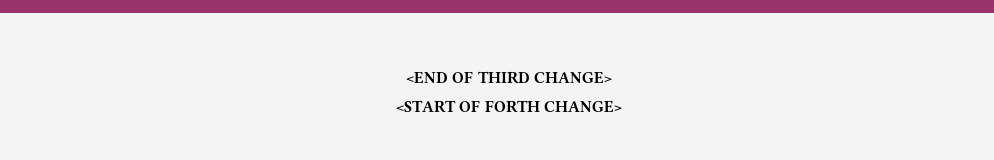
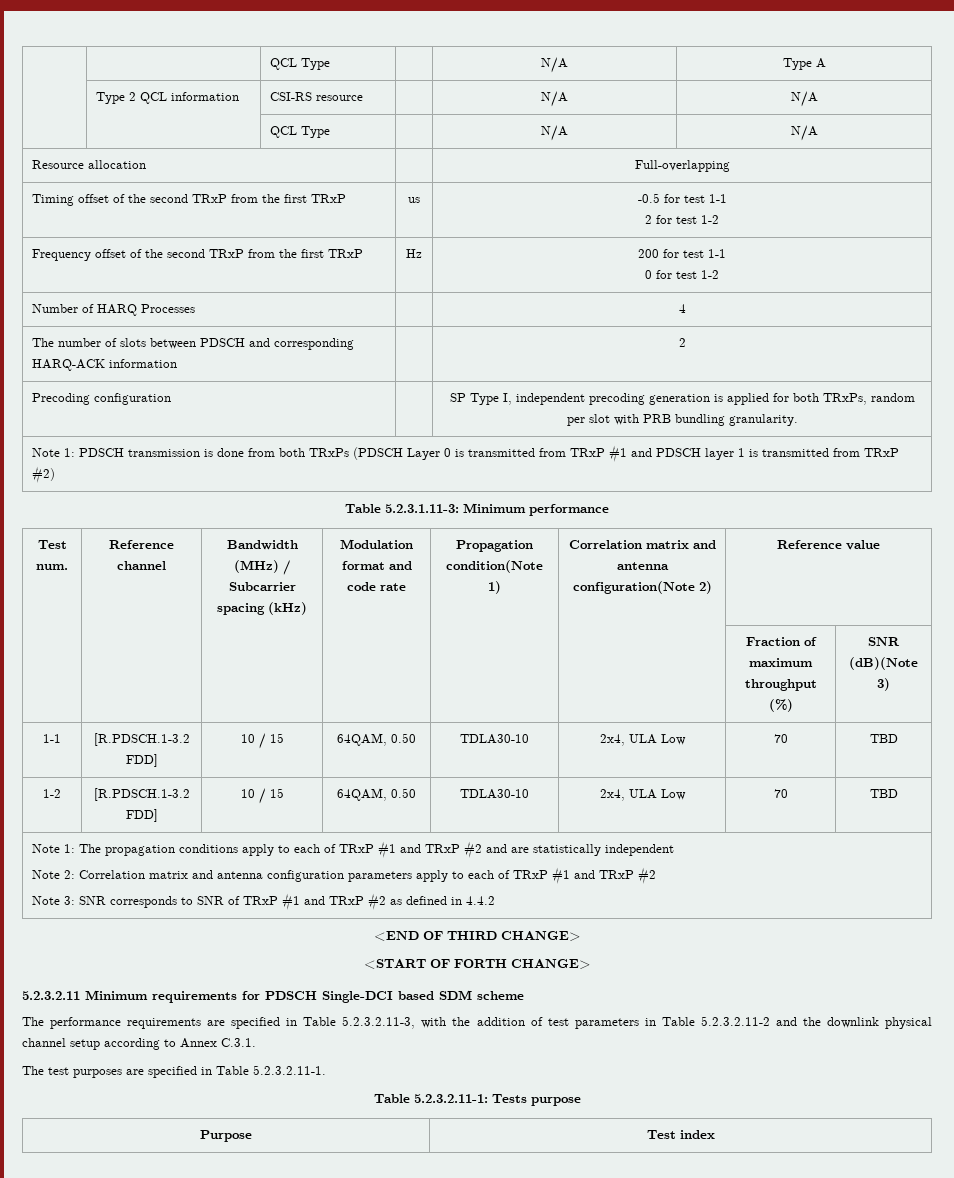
(406, 77) none -> [269,58,330,70] [541,57,568,73] [782,58,826,70] [95,92,239,104] [269,92,363,101] [541,91,568,107] [790,91,818,107] [269,126,330,138] [541,125,568,141] [790,125,818,141] [31,160,146,169] [634,160,730,172] [31,194,346,206] [408,197,420,203] [637,193,727,203] [645,215,719,224] [31,249,363,261] [406,249,422,258] [638,249,726,258] [645,270,719,279] [31,304,195,316] [678,304,686,313] [31,338,354,350] [31,359,177,371] [678,338,686,347] [31,393,171,405] [449,393,915,405] [566,414,798,426] [31,445,899,462] [31,466,55,483] [345,503,609,516] [37,540,67,549] [36,564,68,570] [109,540,174,549] [117,561,166,570] [226,540,298,550] [234,560,290,575] [228,582,296,591] [217,602,307,615] [340,539,413,549] [341,561,412,570] [347,582,406,591] [456,540,533,552] [446,560,543,573] [488,581,501,594] [568,540,716,549] [616,562,669,570] [572,581,712,594] [777,540,880,550] [745,637,817,646] [749,658,813,667] [744,679,817,691] [768,699,793,712] [868,637,900,646] [849,657,918,670] [877,678,890,691] [43,734,61,743] [93,733,190,746] [125,754,158,767] [240,733,284,749] [337,733,416,746] [460,734,529,744] [599,734,686,746] [773,734,788,743] [869,734,898,743] [43,789,61,798] [93,788,190,801] [125,809,158,822] [240,788,284,804] [337,788,416,801] [460,789,529,799] [599,789,686,801] [773,789,788,798] [869,789,898,798] [31,841,674,858] [31,867,656,884] [31,893,495,910] | | QCL Type | | N/A | Type A // | Type 2 QCL information | CSI-RS resource | | N/A | N/A // | | QCL Type | | N/A | N/A // Resource allocation | | Full-overlapping // Timing offset of the second TRxP from the first TRxP | us | -0.5 for test 1-1 // 2 for test 1-2 // Frequency offset of the second TRxP from the first TRxP | Hz | 200 for test 1-1 // 0 for test 1-2 // Number of HARQ Processes | | 4 // The number of slots between PDSCH and corresponding HARQ-ACK information | | 2 // Precoding configuration | | SP Type I, independent precoding generation is applied for both TRxPs, random per slot with PRB bundling granularity. // Note 1: PDSCH transmission is done from both TRxPs (PDSCH Layer 0 is transmitted from TRxP #1 and PDSCH layer 1 is transmitted from TRxP #2) // Table 5.2.3.1.11-3: Minimum performance // Test num. | Reference channel | Bandwidth (MHz) / Subcarrier spacing (kHz) | Modulation format and code rate | Propagation condition(Note 1) | Correlation matrix and antenna configuration(Note 2) | Reference value // | | | | | | Fraction of maximum throughput (%) | SNR (dB)(Note 3) // 1-1 | [R.PDSCH.1-3.2 FDD] | 10 / 15 | 64QAM, 0.50 | TDLA30-10 | 2x4, ULA Low | 70 | TBD // 1-2 | [R.PDSCH.1-3.2 FDD] | 10 / 15 | 64QAM, 0.50 | TDLA30-10 | 2x4, ULA Low | 70 | TBD // Note 1: The propagation conditions apply to each of TRxP #1 and TRxP #2 and are statistically independent // Note 2: Correlation matrix and antenna configuration parameters apply to each of TRxP #1 and TRxP #2 // Note 3: SNR corresponds to SNR of TRxP #1 and TRxP #2 as defined in 4.4.2 //
(622, 106) none -> [22,990,524,1003] [22,1016,932,1029] [22,1038,256,1050] [22,1065,326,1078] [373,1094,581,1106] [200,1130,252,1142] [646,1130,715,1139] // 5.2.3.2.11 Minimum requirements for PDSCH Single-DCI based SDM scheme // The performance requirements are specified in Table 5.2.3.2.11-3, with the addition of test parameters in Table 5.2.3.2.11-2 and the downlink physical channel setup according to Annex C.3.1. // The test purposes are specified in Table 5.2.3.2.11-1. // Table 5.2.3.2.11-1: Tests purpose // Purpose | Test index

